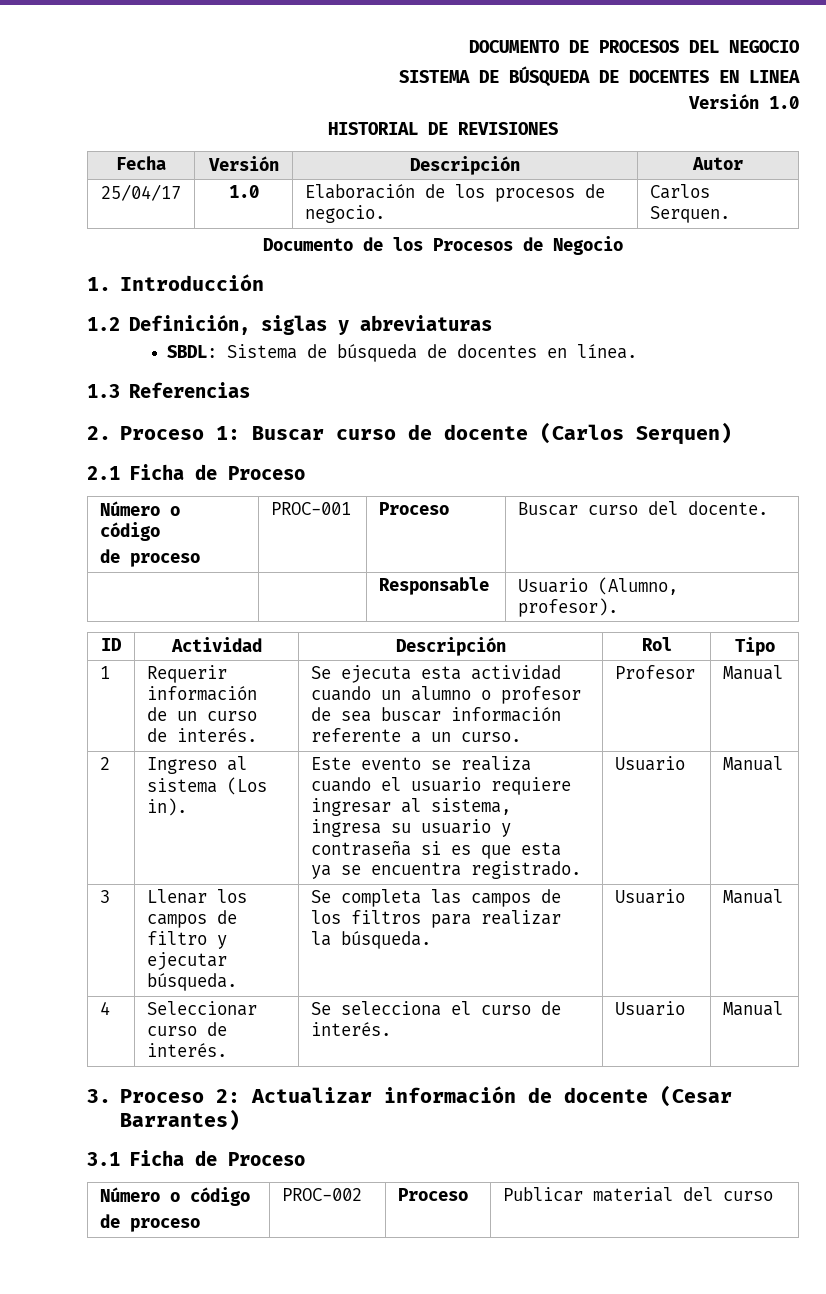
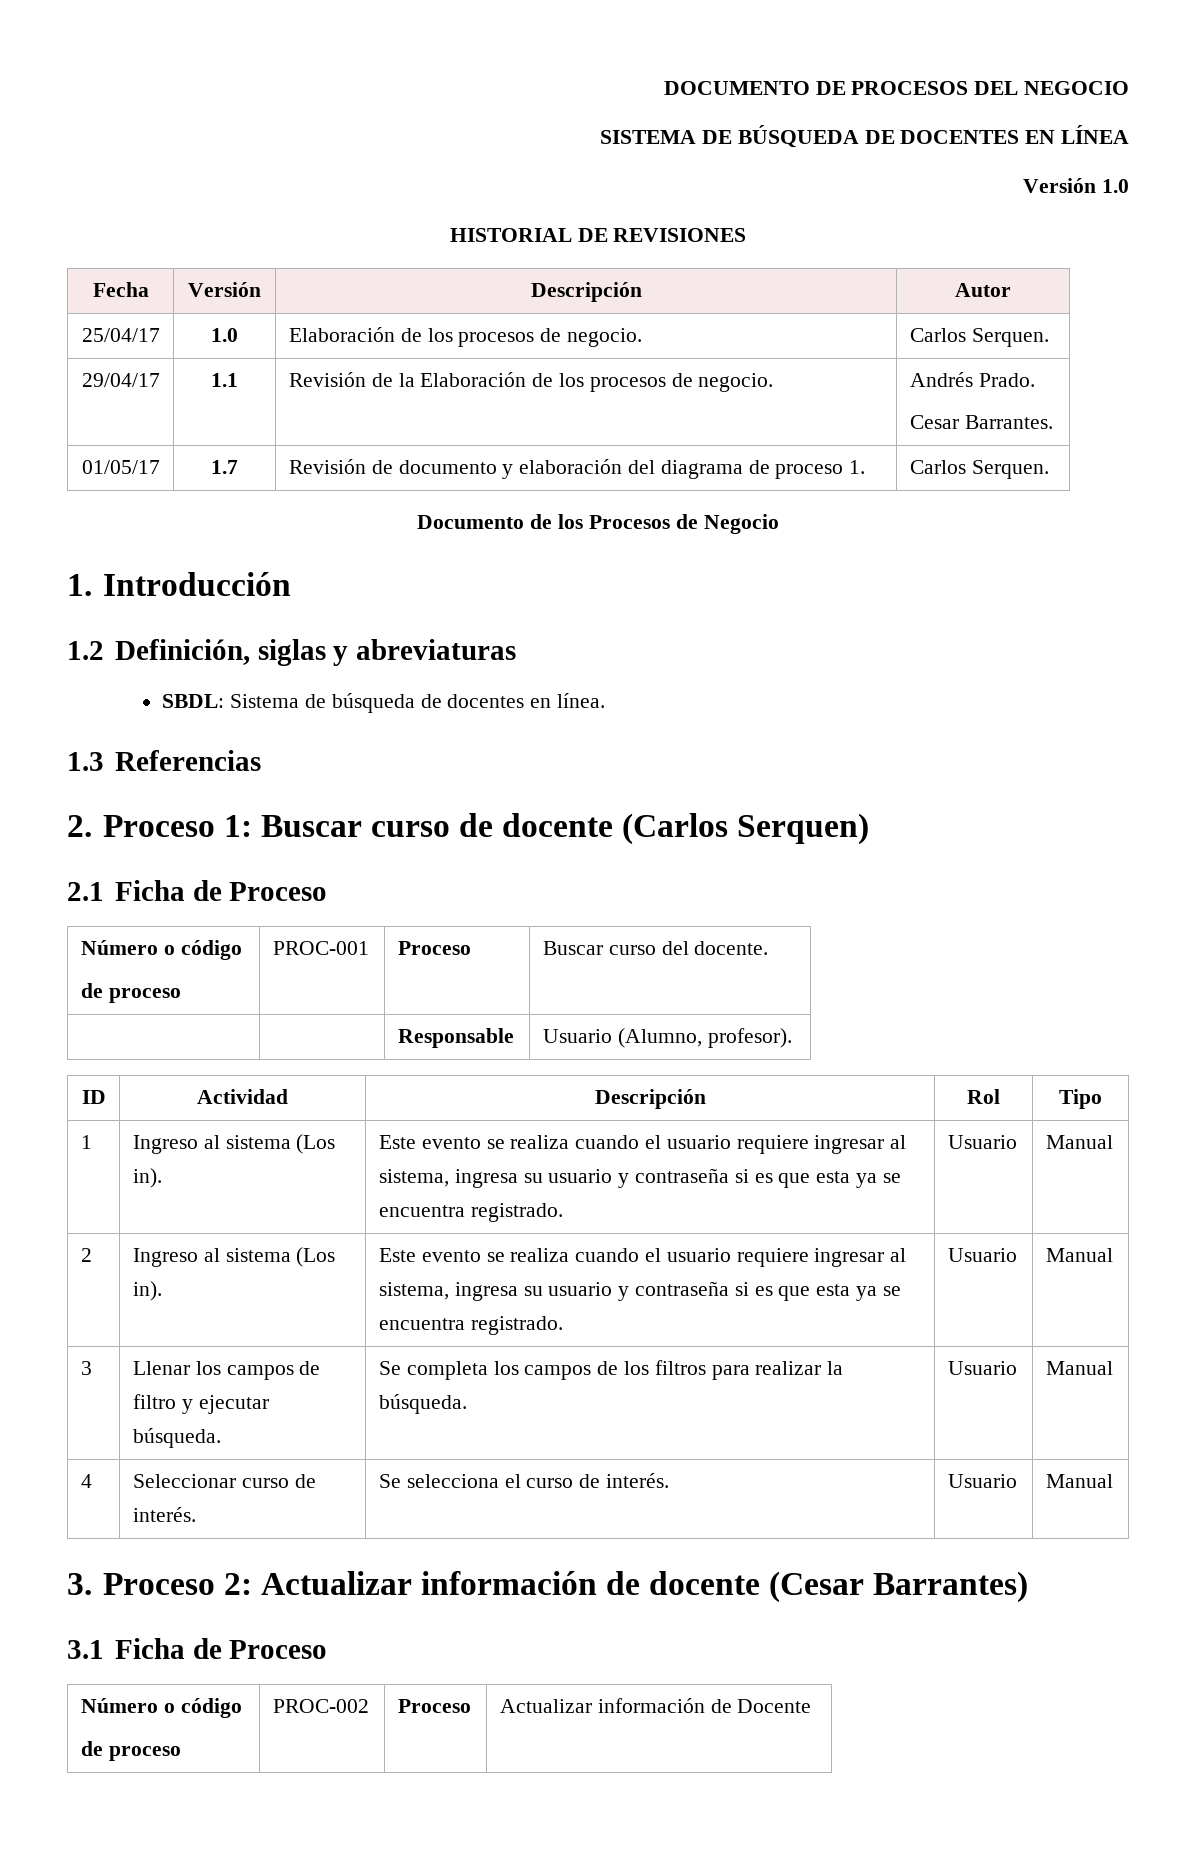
[749,70,800,83] LINEA -> [1060,125,1129,144] LÍNEA
(731, 214) none -> [81,373,160,387] [211,373,238,387] [288,372,774,392] [909,372,1035,387] [909,415,1053,429] [81,460,160,474] [211,460,238,474] [288,459,866,479] [909,460,1049,479] // 29/04/17 | 1.1 | Revisión de la Elaboración de los procesos de negocio. | Andrés Prado. // Cesar Barrantes. // 01/05/17 | 1.7 | Revisión de documento y elaboración del diagrama de proceso 1. | Carlos Serquen.
[147,665,228,683] [147,686,258,701] [147,707,258,721] [147,728,258,742] [311,665,562,683] [311,686,582,704] [311,707,562,722] [311,728,522,743] [615,665,696,679] Requerir información de un curso de interés. | Se ejecuta esta actividad cuando un alumno o profesor de sea buscar información referente a un curso. | Profesor -> [132,1134,336,1154] [132,1168,162,1188] [378,1135,907,1154] [378,1168,901,1188] [378,1203,563,1222] [947,1135,1017,1149] Ingreso al sistema (Los in). | Este evento se realiza cuando el usuario requiere ingresar al sistema, ingresa su usuario y contraseña si es que esta ya se encuentra registrado. | Usuario
[431,889,462,904] las -> [493,1361,519,1375] los
[503,1187,774,1202] Publicar material del curso -> [499,1698,812,1713] Actualizar información de Docente

